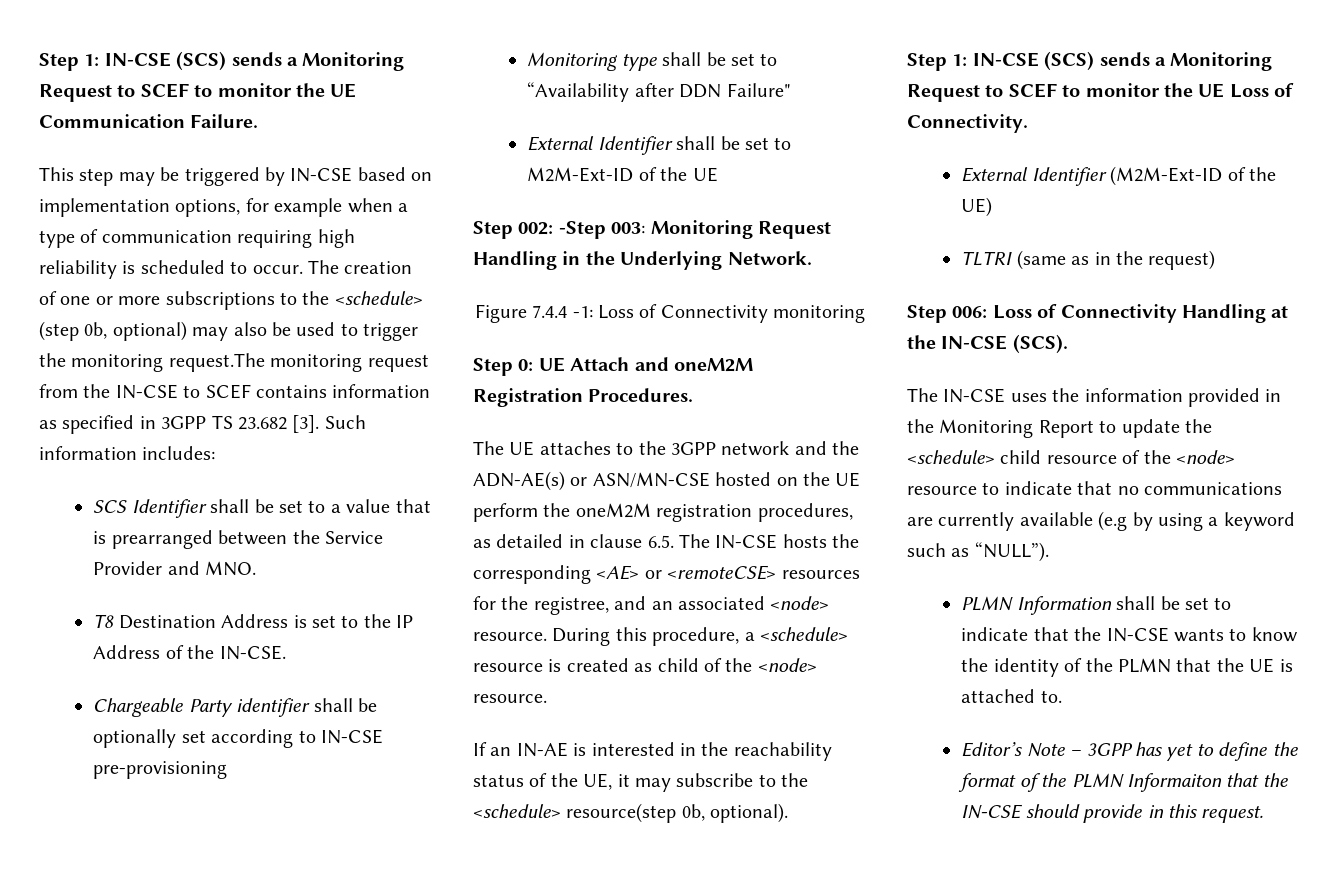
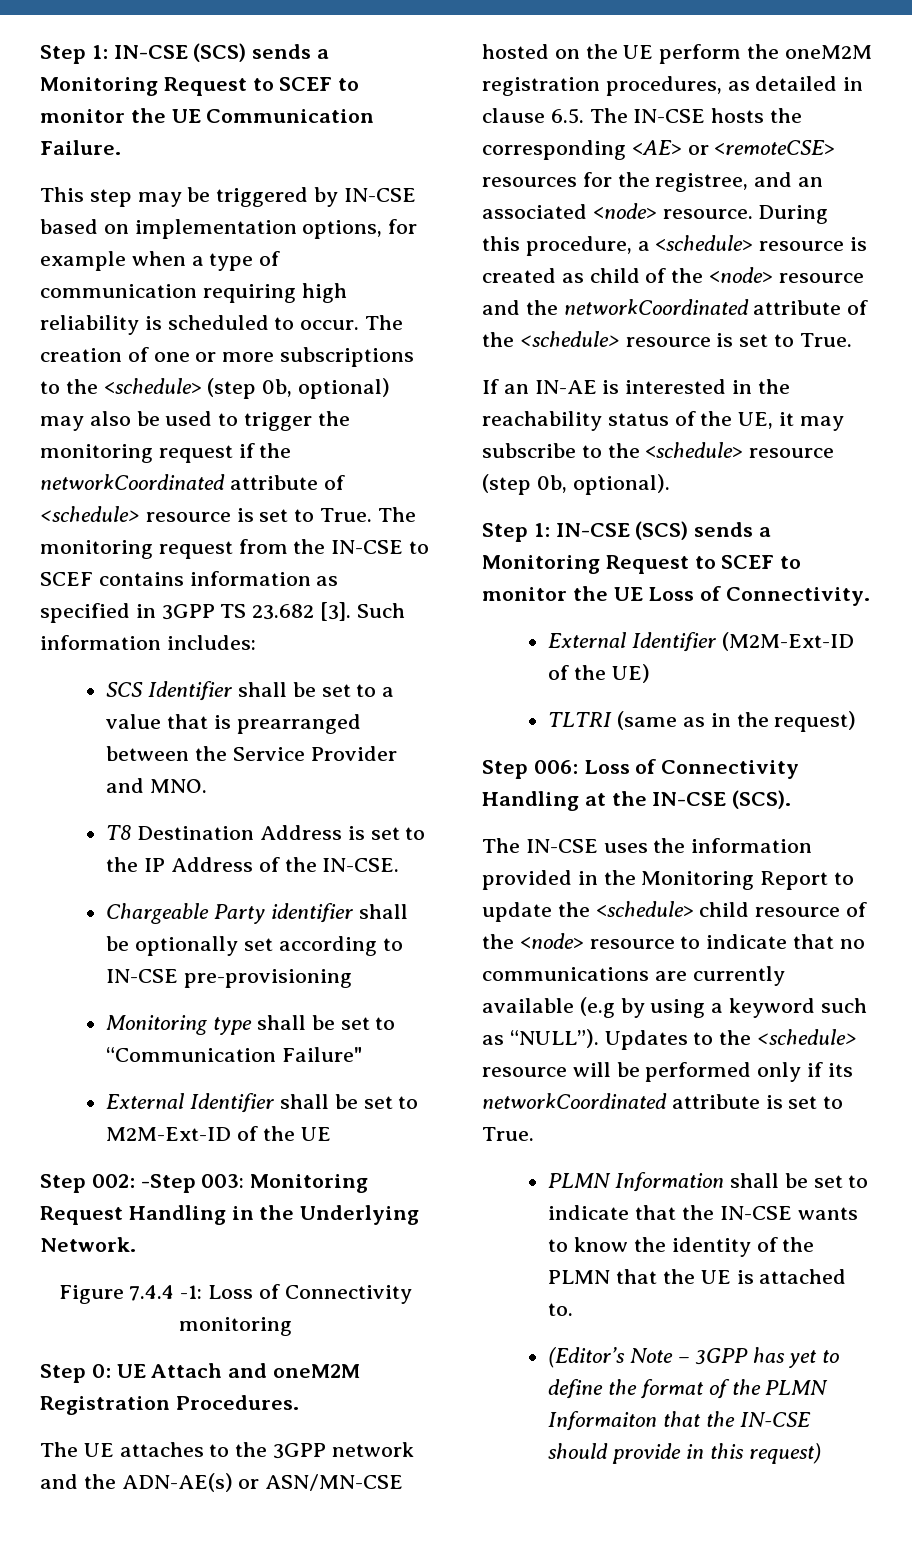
[168,353,265,372] request.The -> [158,443,292,463] [40,474,345,490] [40,506,416,522] request if the networkCoordinated attribute of <schedule> resource is set to True. The
[527,82,722,102] “Availability after DDN -> [106,1047,277,1062] “Communication
[473,694,547,703] resource. -> [778,273,864,283] [482,299,869,315] [482,331,852,347] resource and the networkCoordinated attribute of the <schedule> resource is set to True.
[566,803,677,823] resource(step -> [749,448,835,458] [482,474,531,495] resource (step
(1049, 552) none -> [604,1029,858,1050] [482,1062,853,1082] [482,1093,844,1109] [482,1127,534,1141] Updates to the <schedule> resource will be performed only if its networkCoordinated attribute is set to True.
[961,741,1023,757] Editor’s -> [548,1347,626,1368] (Editor’s
[1201,806,1264,823] request. -> [748,1443,821,1464] request)

